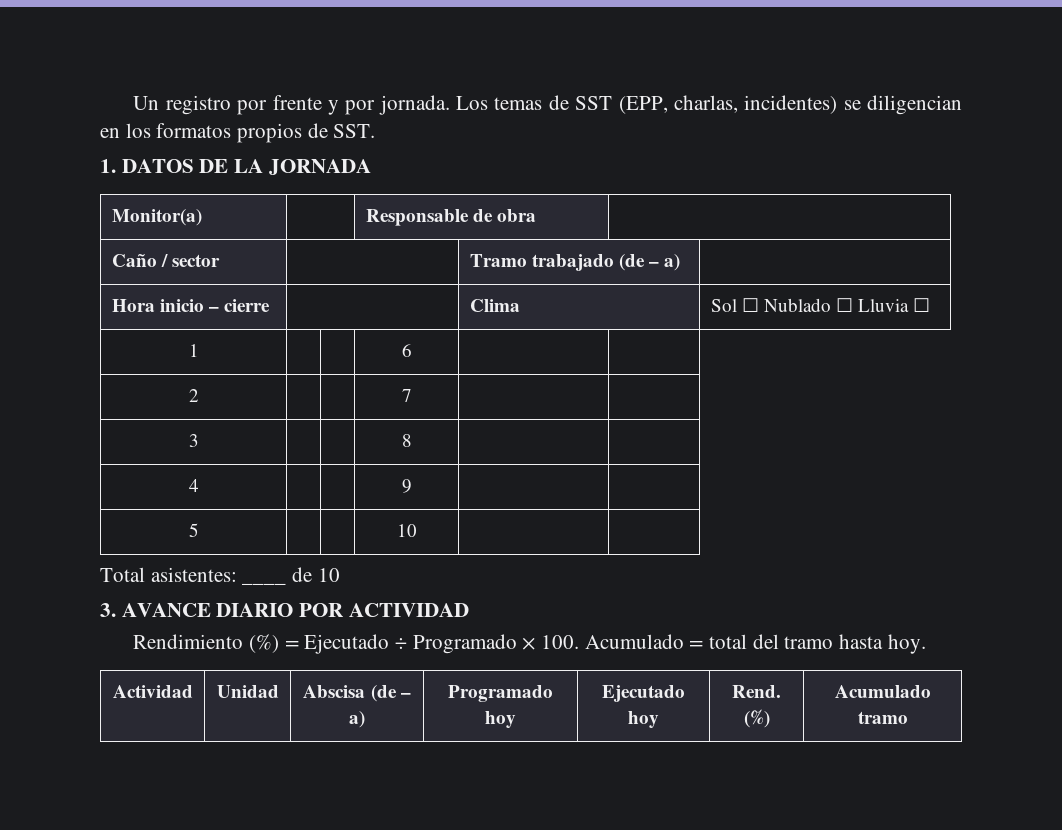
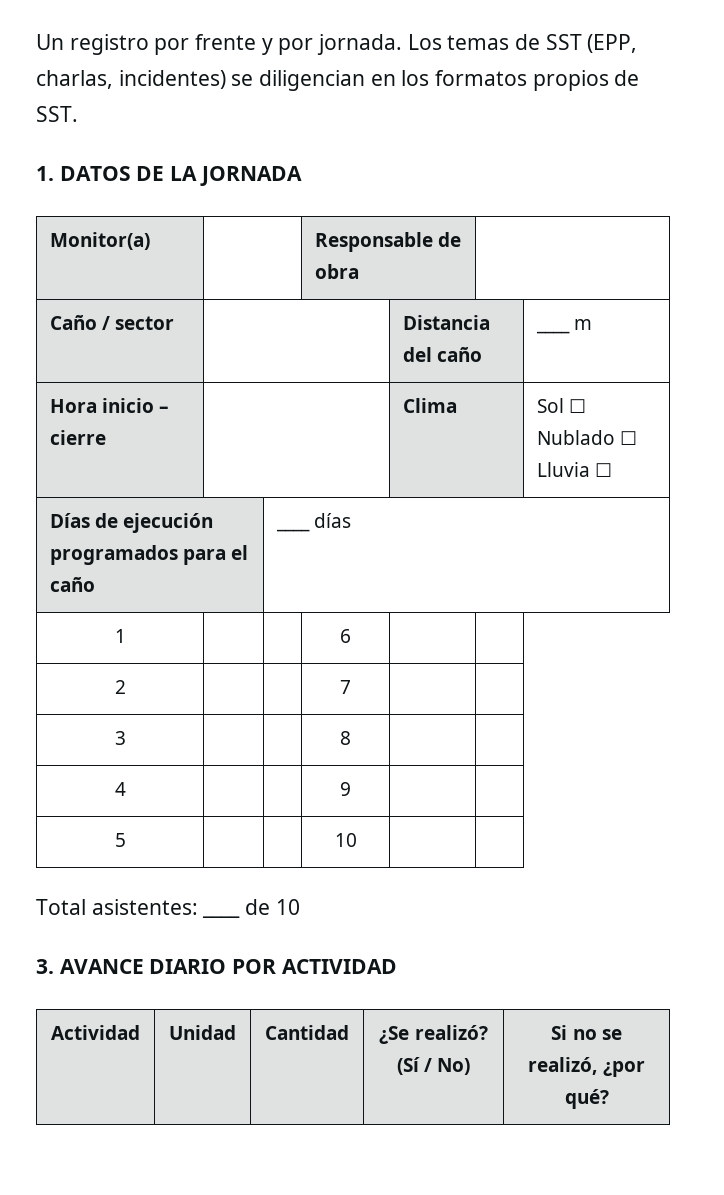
[469,254,681,271] Tramo trabajado (de – a) | -> [403,315,491,330] [403,347,483,362] [536,330,571,334] [574,319,593,330] Distancia del caño | ____ m
(931, 305) none -> [50,513,214,533] [50,545,249,565] [50,577,96,592] [276,528,311,532] [314,513,352,528] // Días de ejecución programados para el caño | ____ días
[133,634,926,654] [112,685,193,698] [216,685,279,698] [303,685,411,702] [349,711,365,728] [448,685,553,702] [485,711,516,728] [602,685,685,702] [628,711,659,728] [732,685,781,698] [743,709,770,728] [834,685,931,698] [857,711,908,724] // Rendimiento (%) = Ejecutado ÷ Programado × 100. Acumulado = total del tramo hasta hoy. // Actividad | Unidad | Abscisa (de – a) | Programado hoy | Ejecutado hoy | Rend. (%) | Acumulado tramo -> [51,1025,140,1040] [169,1025,236,1040] [265,1025,349,1040] [379,1025,488,1044] [396,1057,471,1075] [551,1025,622,1040] [528,1057,645,1077] [564,1089,609,1109] // Actividad | Unidad | Cantidad | ¿Se realizó? (Sí / No) | Si no se realizó, ¿por qué?

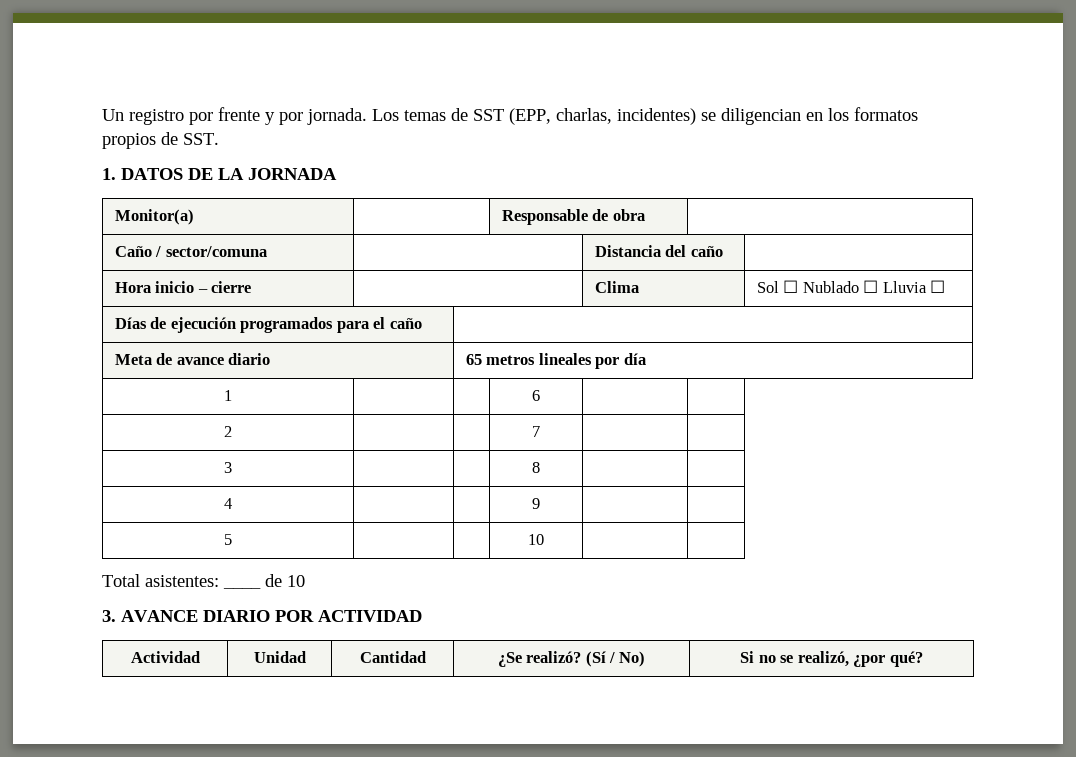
[115,316,175,330] sector -> [165,246,267,257] sector/comuna
[536,330,571,334] [574,319,593,330] ____ m -> (723, 251) none
[276,528,311,532] [314,513,352,528] ____ días -> [114,353,271,365] [465,353,646,369] // Meta de avance diario | 65 metros lineales por día

